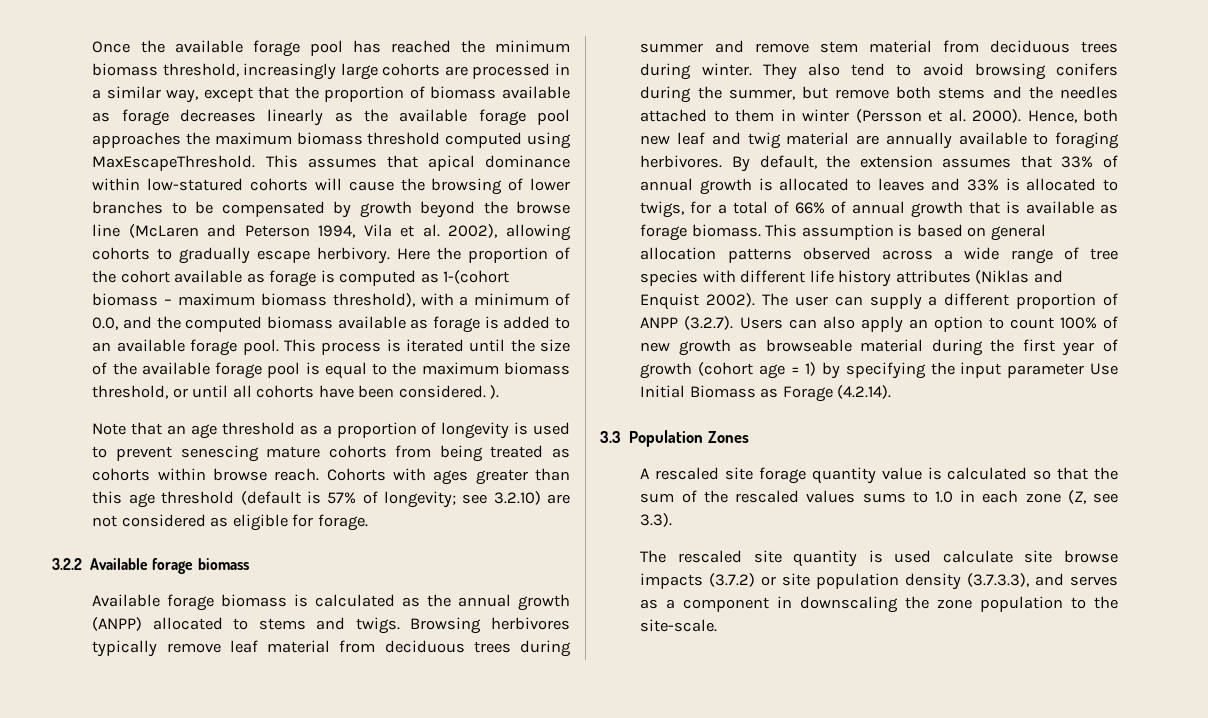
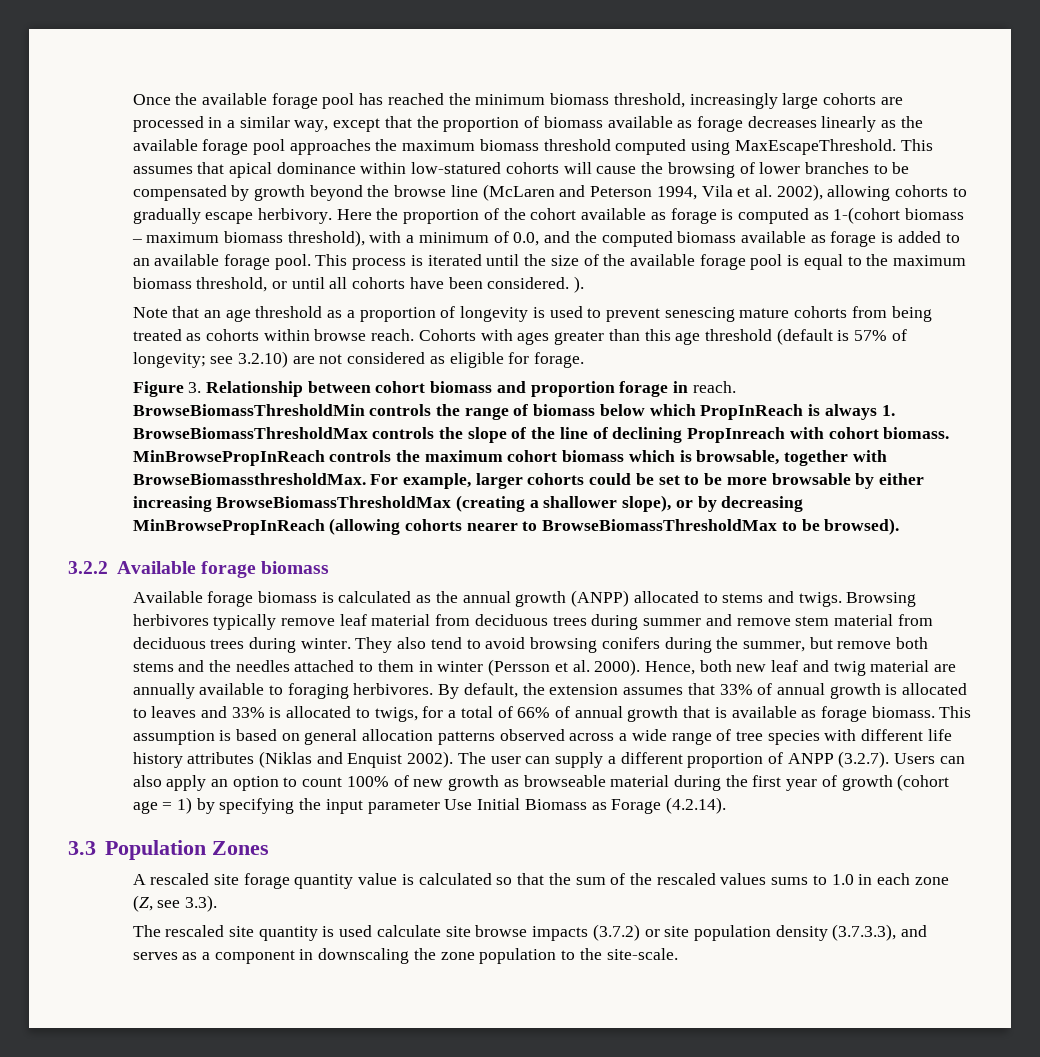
(368, 522) none -> [132,381,736,397] [132,404,895,420] [132,427,950,443] [132,450,887,466] [132,473,924,489] [132,495,804,512] [132,518,900,535] // Figure 3. Relationship between cohort biomass and proportion forage in reach. BrowseBiomassThresholdMin controls the range of biomass below which PropInReach is always 1. BrowseBiomassThresholdMax controls the slope of the line of declining PropInreach with cohort biomass. MinBrowsePropInReach controls the maximum cohort biomass which is browsable, together with BrowseBiomassthresholdMax. For example, larger cohorts could be set to be more browsable by either increasing BrowseBiomassThresholdMax (creating a shallower slope), or by decreasing MinBrowsePropInReach (allowing cohorts nearer to BrowseBiomassThresholdMax to be browsed).

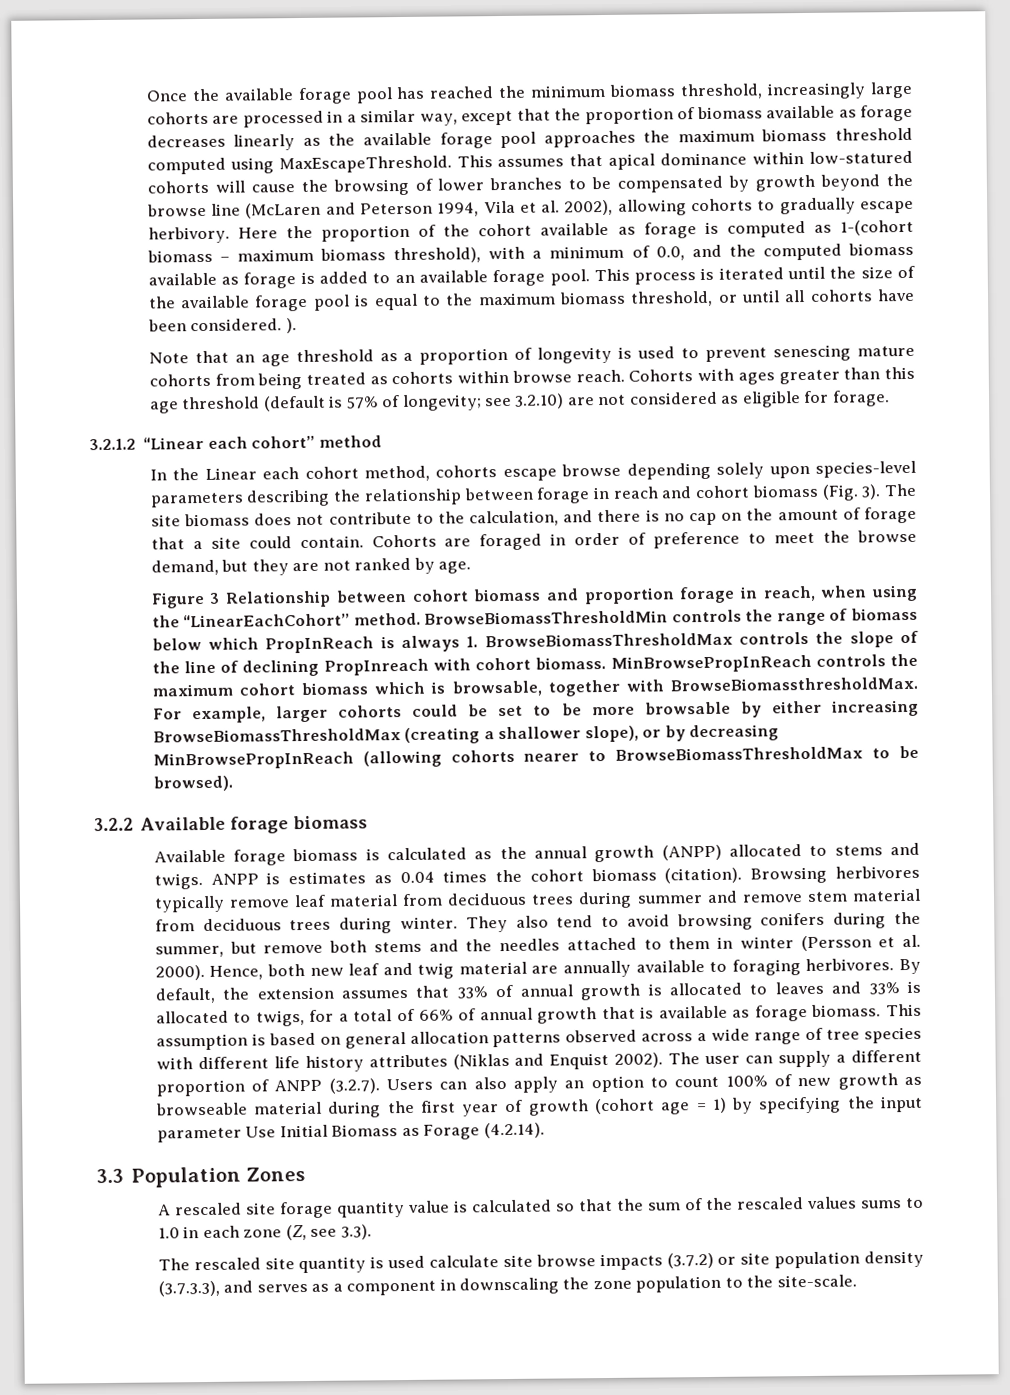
(585, 360) none -> [89,435,382,451] [149,460,916,482] [149,483,917,508] [150,506,917,527] [150,529,917,551] [150,557,471,576] // 3.2.1.2 “Linear each cohort” method // In the Linear each cohort method, cohorts escape browse depending solely upon species-level parameters describing the relationship between forage in reach and cohort biomass (Fig. 3). The site biomass does not contribute to the calculation, and there is no cap on the amount of forage that a site could contain. Cohorts are foraged in order of preference to meet the browse demand, but they are not ranked by age.
[188,382,202,393] 3. -> [209,592,221,604] 3
[692,381,736,393] reach. -> [762,584,918,602] [151,612,421,628] reach, when using the “LinearEachCohort” method.
(842, 599) none -> [210,867,743,885] ANPP is estimates as 0.04 times the cohort biomass (citation).

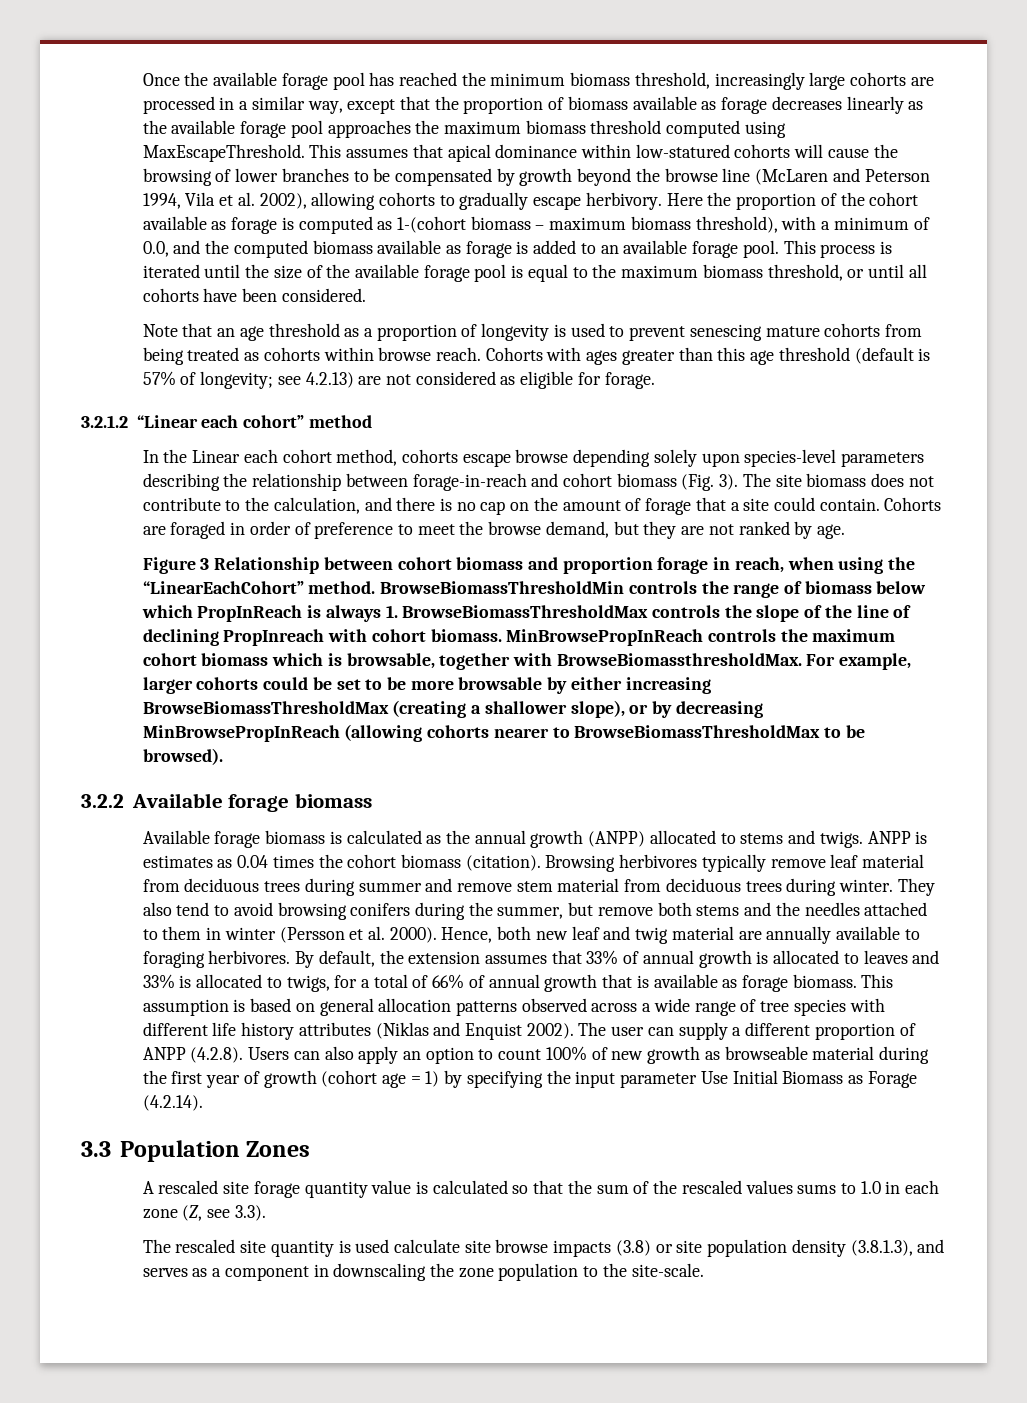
[285,318,297,334] ). -> (366, 295) none
[514,393,565,409] 3.2.10) -> [305,372,354,388] 4.2.13)
[536,486,659,504] forage in reach -> [412,473,527,491] forage-in-reach
[328,1078,380,1094] (3.2.7). -> [190,1047,244,1063] (4.2.8).
[666,1252,714,1269] (3.7.2) -> [615,1240,651,1256] (3.8)
[157,1280,220,1297] (3.7.3.3), -> [850,1240,913,1256] (3.8.1.3),

